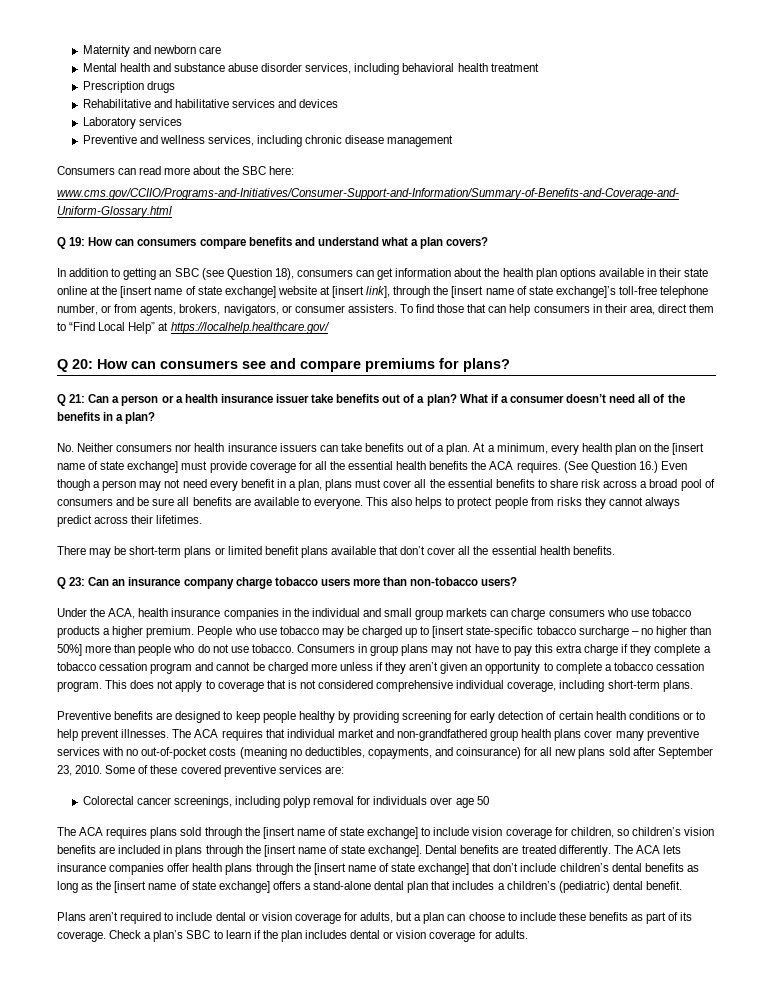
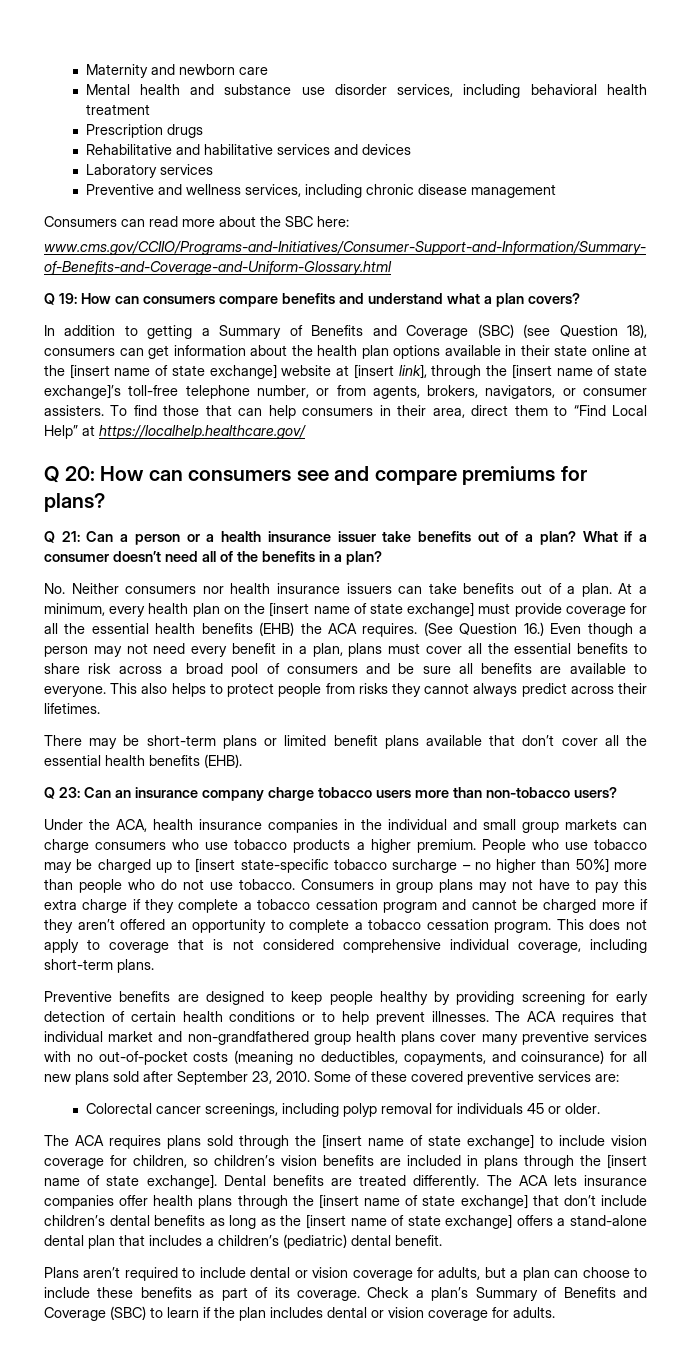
[227,63,258,72] abuse -> [301,87,325,95] use
[159,268,199,277] an SBC -> [201,324,514,339] a Summary of Benefits and Coverage (SBC)
(469, 465) none -> [259,622,295,636] (EHB)
[572,546,615,555] benefits. -> [149,754,242,768] benefits (EHB).
[339,662,373,671] unless -> (635, 906) none
[440,662,468,674] given -> [120,919,166,930] offered
[430,796,489,808] over age 50 -> [526,1103,600,1114] 45 or older.
[186,930,211,939] SBC -> [475,1287,647,1301] [44,1306,146,1321] Summary of Benefits and Coverage (SBC)

